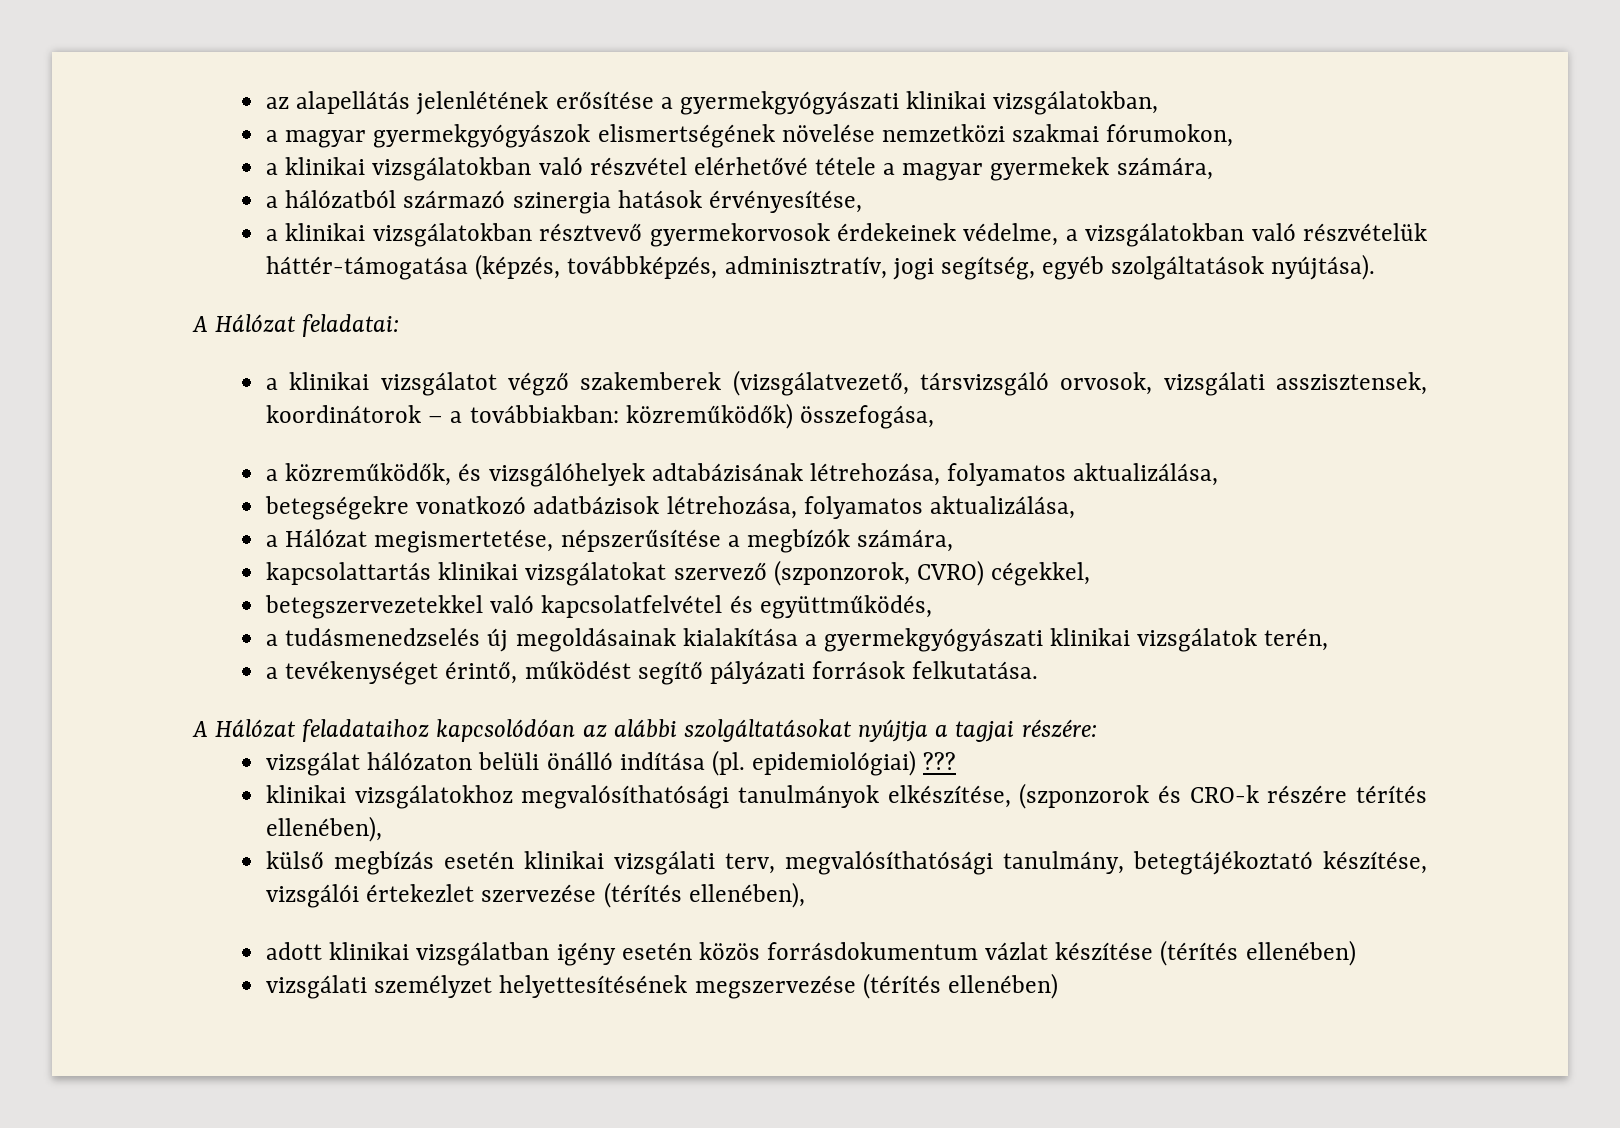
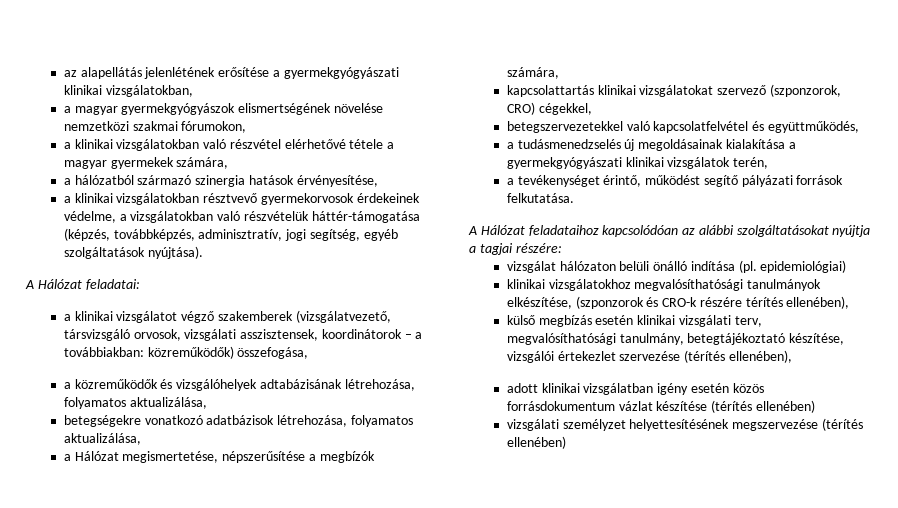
[285,463,452,486] közreműködők, -> [74,379,158,389] közreműködők
[916,560,984,586] CVRO) -> [506,102,535,115] CRO)
[923,752,957,770] ??? -> (847, 266) none

